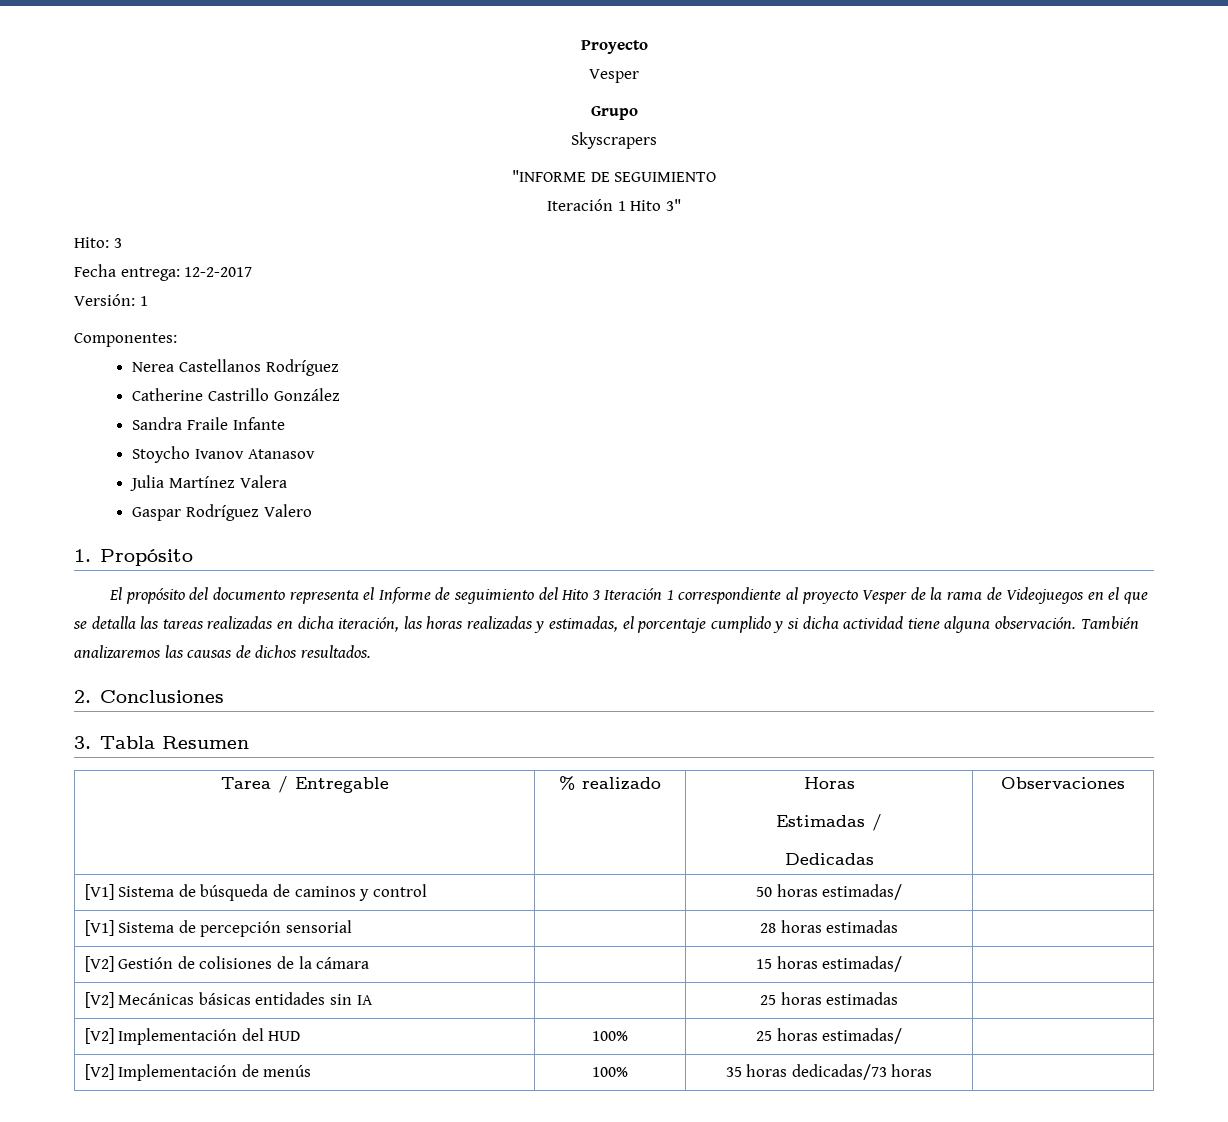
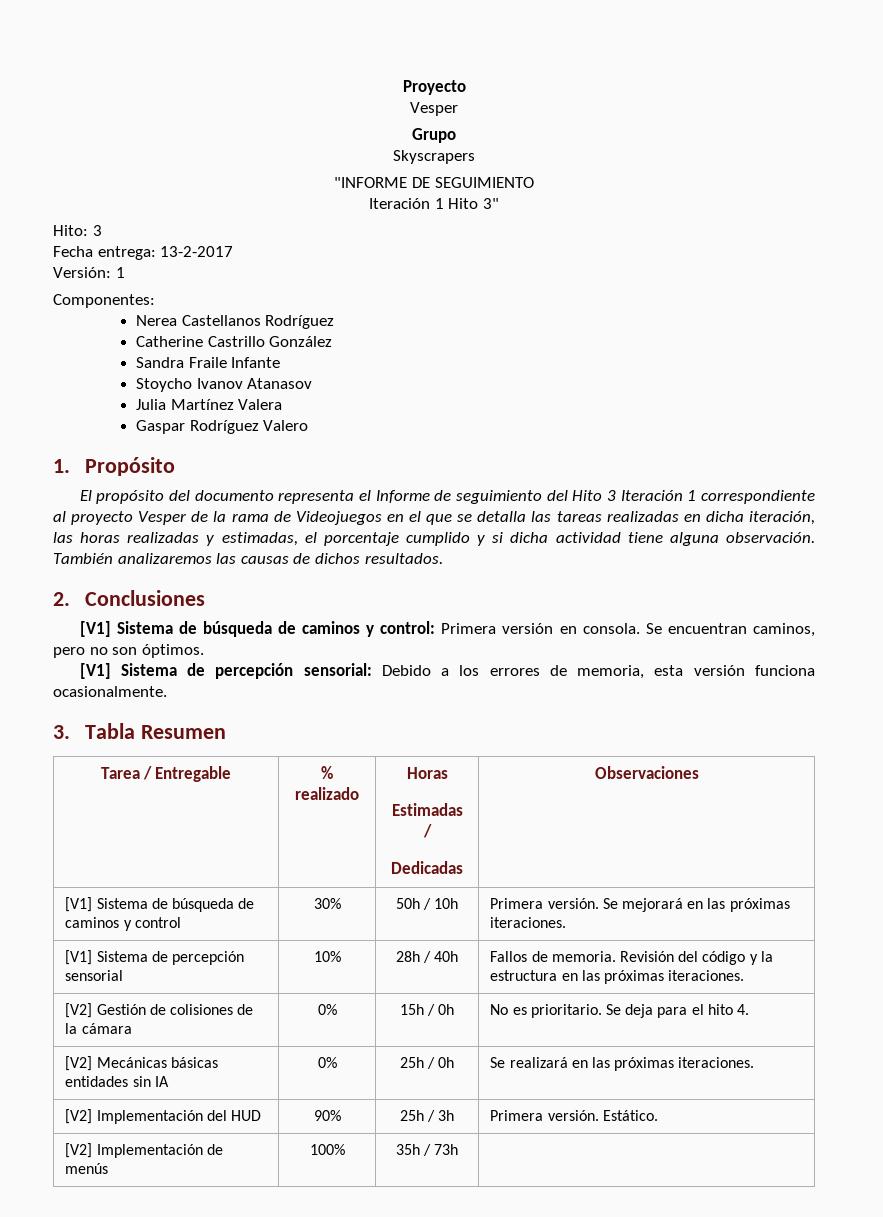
[184,267,253,277] 12-2-2017 -> [160,246,234,257] 13-2-2017
(224, 696) none -> [79,621,815,637] [53,644,204,658] [79,663,815,679] [53,686,167,697] // [V1] Sistema de búsqueda de caminos y control: Primera versión en consola. Se encuentran caminos, pero no son óptimos. // [V1] Sistema de percepción sensorial: Debido a los errores de memoria, esta versión funciona ocasionalmente.
[755,884,903,900] | 50 horas estimadas/ | -> [313,898,341,909] [395,898,459,910] [490,898,790,912] [490,917,567,928] 30% | 50h / 10h | Primera versión. Se mejorará en las próximas iteraciones.
[759,920,899,933] | 28 horas estimadas | -> [313,951,341,962] [395,951,459,963] [490,951,773,965] [490,970,745,984] 10% | 28h / 40h | Fallos de memoria. Revisión del código y la estructura en las próximas iteraciones.
[755,956,903,972] | 15 horas estimadas/ | -> [317,1004,337,1015] [399,1004,455,1016] [490,1004,749,1018] 0% | 15h / 0h | No es prioritario. Se deja para el hito 4.
[759,992,899,1005] [84,1028,301,1045] [592,1031,628,1041] [755,1028,903,1044] | 25 horas estimadas | // [V2] Implementación del HUD | 100% | 25 horas estimadas/ | -> [317,1057,337,1068] [399,1057,455,1069] [490,1057,755,1071] [65,1109,262,1124] [313,1110,341,1121] [399,1110,455,1122] [490,1110,658,1121] 0% | 25h / 0h | Se realizará en las próximas iteraciones. // [V2] Implementación del HUD | 90% | 25h / 3h | Primera versión. Estático.
[725,1064,933,1080] 35 horas dedicadas/73 horas -> [395,1144,459,1156] 35h / 73h

